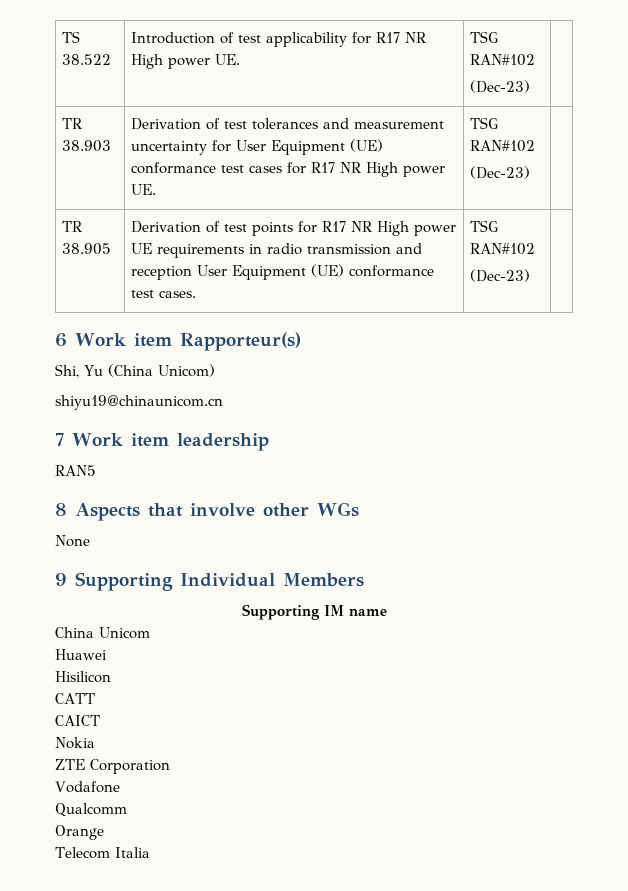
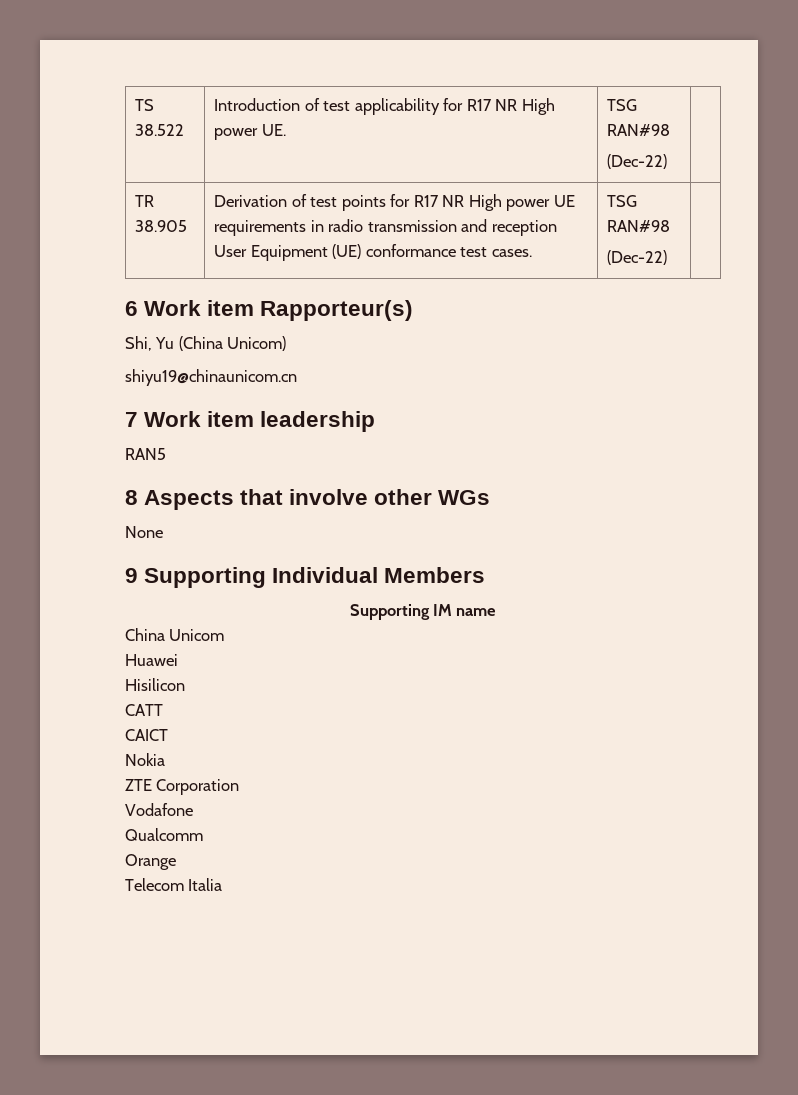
[470,54,536,66] [470,80,531,93] [62,118,83,129] [62,140,112,152] [131,118,445,130] [131,139,384,155] [131,162,446,177] [131,184,157,195] [470,117,499,129] [470,140,536,152] [470,166,531,179] RAN#102 // (Dec-23) | // TR 38.903 | Derivation of test tolerances and measurement uncertainty for User Equipment (UE) conformance test cases for R17 NR High power UE. | TSG RAN#102 // (Dec-23) -> [607,124,671,136] [607,154,668,169] RAN#98 // (Dec-22)
[470,243,536,255] [470,269,531,282] RAN#102 // (Dec-23) -> [607,220,671,232] [607,250,668,265] RAN#98 // (Dec-22)

